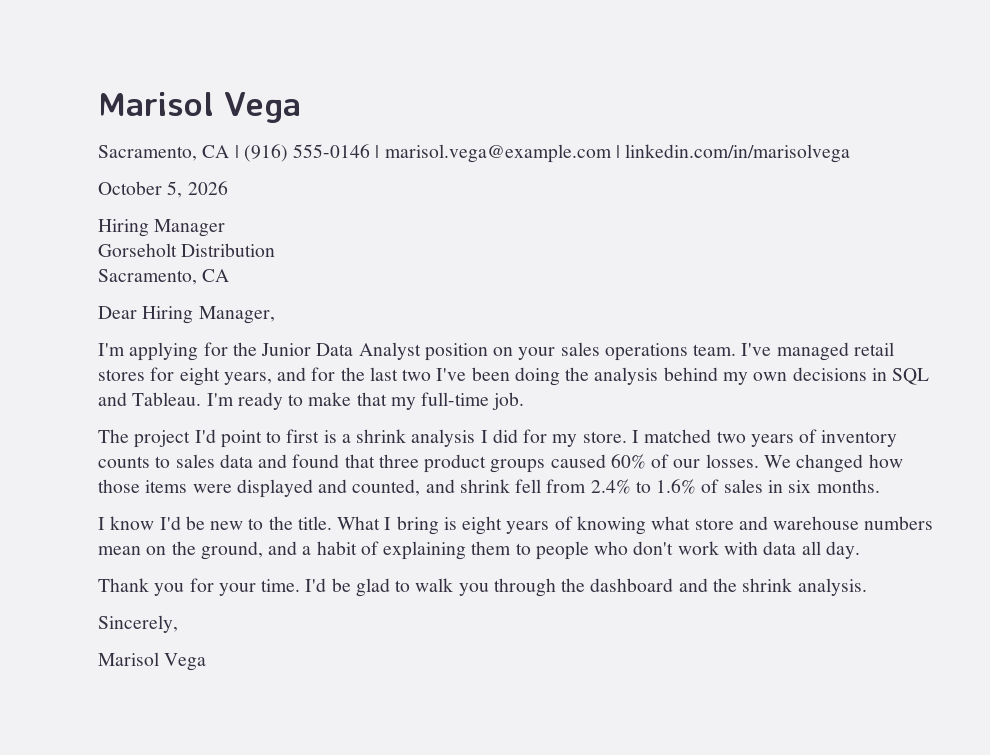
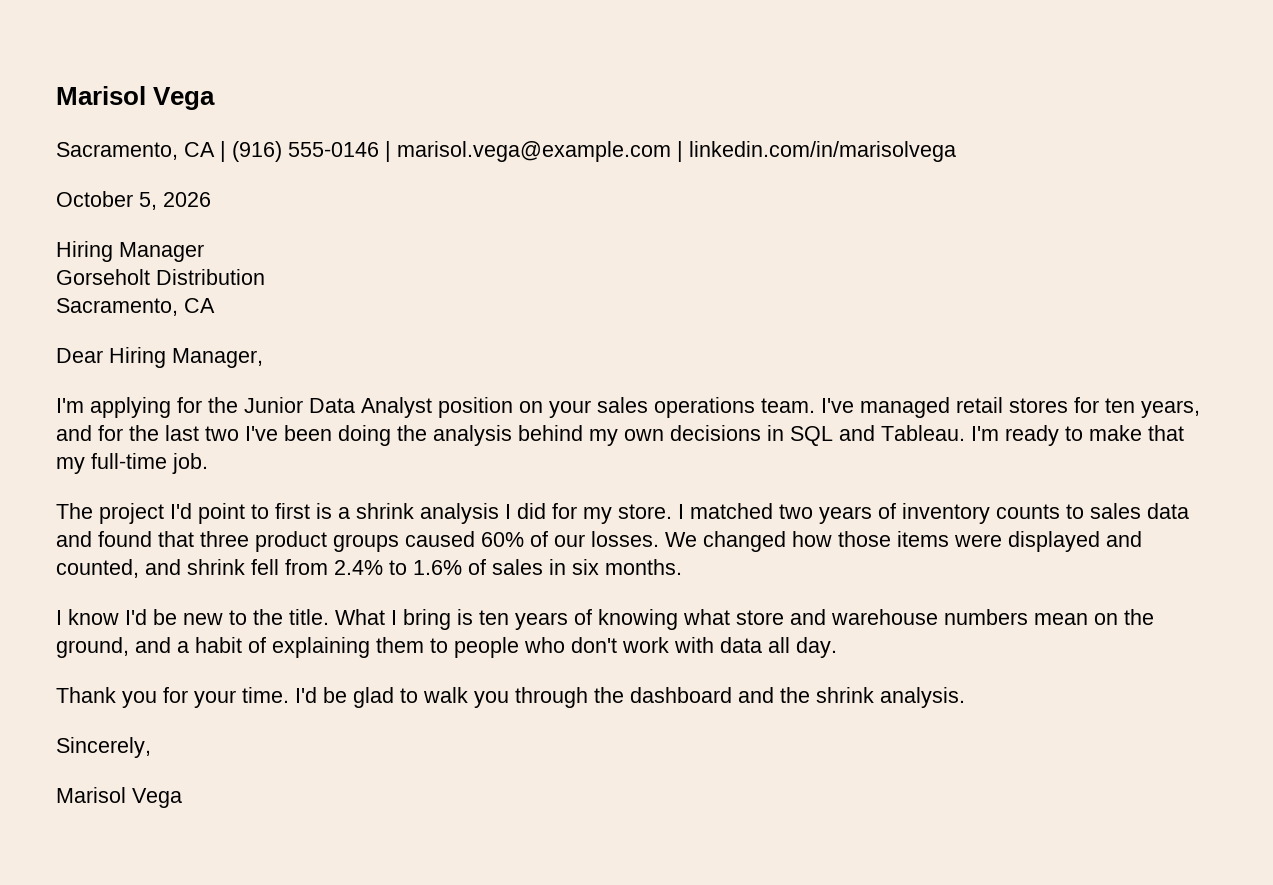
[179,367,220,386] eight -> [1105,398,1135,413] ten
[462,516,503,535] eight -> [479,610,509,625] ten

